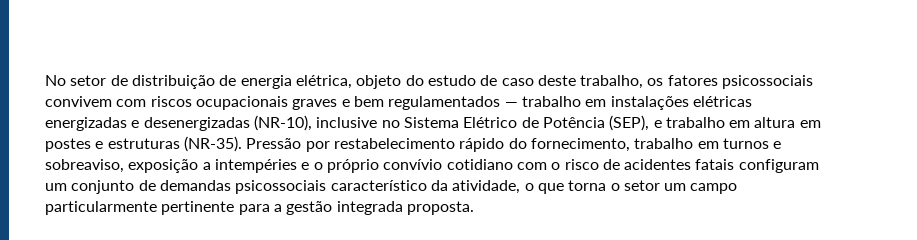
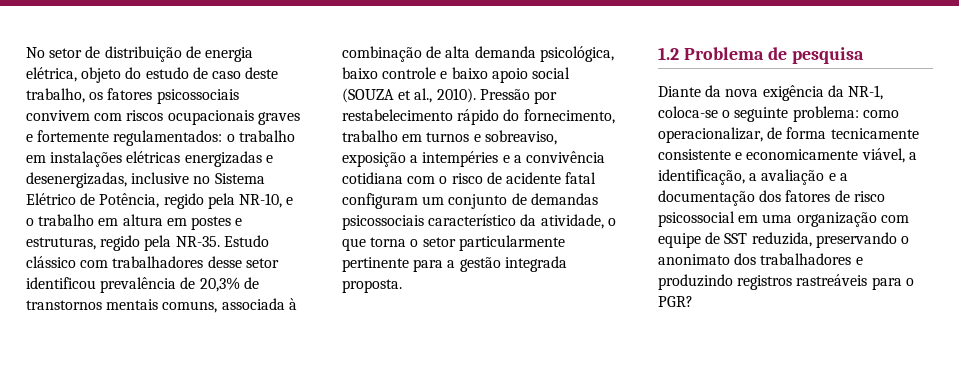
[353,96,518,110] bem regulamentados — -> [37,130,235,146] fortemente regulamentados: o
[143,115,312,131] desenergizadas (NR-10), -> [26,172,127,188] desenergizadas,
[542,115,662,131] Potência (SEP), e -> [99,193,294,209] [26,218,34,226] Potência, regido pela NR-10, e o
[107,136,242,152] estruturas (NR-35). -> [26,235,269,251] [26,256,279,268] [26,277,259,293] [26,298,297,313] [342,46,614,62] [342,67,570,83] [342,88,476,103] estruturas, regido pela NR-35. Estudo clássico com trabalhadores desse setor identificou prevalência de 20,3% de transtornos mentais comuns, associada à combinação de alta demanda psicológica, baixo controle e baixo apoio social (SOUZA et al., 2010).
[313,159,513,173] o próprio convívio cotidiano -> [513,151,605,163] [342,172,403,184] a convivência cotidiana
[624,159,735,170] acidentes fatais -> [505,172,597,184] acidente fatal
[664,183,738,194] um campo -> (456, 242) none
(474, 208) none -> [658,47,864,64] [658,85,883,101] [658,106,899,122] [658,127,919,143] [658,148,917,163] [658,169,848,185] [658,190,885,206] [658,211,909,227] [658,232,909,248] [658,253,863,265] [658,274,914,290] [658,296,693,307] // 1.2 Problema de pesquisa // Diante da nova exigência da NR-1, coloca-se o seguinte problema: como operacionalizar, de forma tecnicamente consistente e economicamente viável, a identificação, a avaliação e a documentação dos fatores de risco psicossocial em uma organização com equipe de SST reduzida, preservando o anonimato dos trabalhadores e produzindo registros rastreáveis para o PGR?

